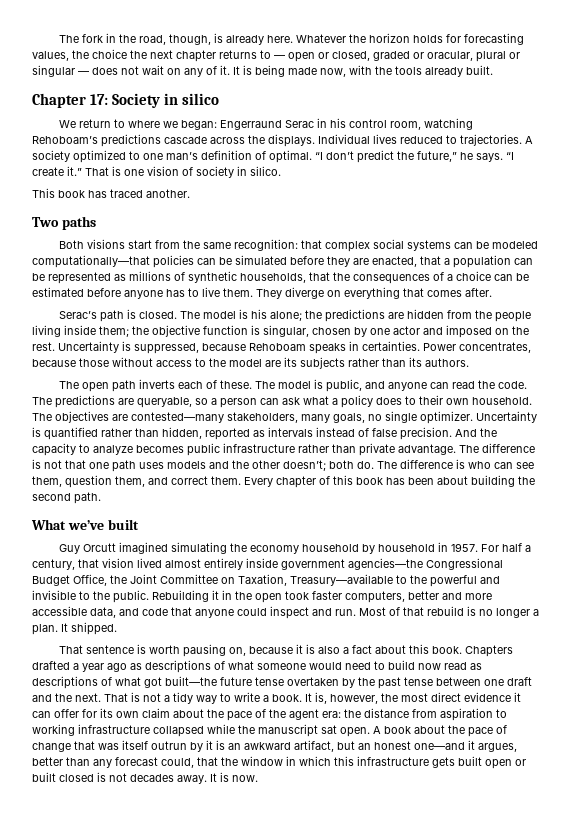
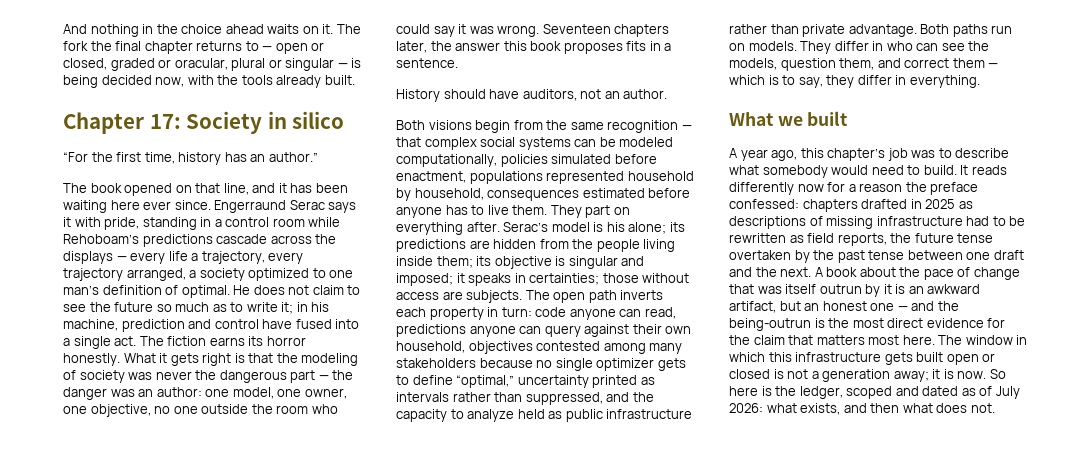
[58,33,524,45] [32,49,173,61] The fork in the road, though, is already here. Whatever the horizon holds for forecasting values, the choice the next -> [63,24,361,37] [63,41,142,51] And nothing in the choice ahead waits on it. The fork the final
[92,65,240,77] does not wait on any of it. It -> (348, 65) none
[288,67,317,75] made -> [101,75,152,85] decided
[58,118,473,130] We return to where we began: Engerraund Serac in his control room, watching -> [63,152,318,165] [63,183,348,196] [63,200,357,213] [63,217,341,230] “For the first time, history has an author.” // The book opened on that line, and it has been waiting here ever since. Engerraund Serac says it with pride, standing in a control room while
[268,134,533,147] displays. Individual lives reduced to trajectories. A -> [63,251,304,264] [63,268,197,281] displays — every life a trajectory, every trajectory arranged, a
[315,150,514,163] [32,166,281,178] [32,188,190,198] [32,216,96,230] “I don’t predict the future,” he says. “I create it.” That is one vision of society in silico. // This book has traced another. // Two paths -> [233,285,361,295] [63,302,330,314] [63,319,360,332] [63,336,306,349] [63,353,359,366] [63,370,354,383] [63,387,347,400] [63,404,338,417] [396,24,670,37] [396,41,672,54] [396,58,458,68] [396,89,668,102] He does not claim to see the future so much as to write it; in his machine, prediction and control have fused into a single act. The fiction earns its horror honestly. What it gets right is that the modeling of society was never the dangerous part — the danger was an author: one model, one owner, one objective, no one outside the room who could say it was wrong. Seventeen chapters later, the answer this book proposes fits in a sentence. // History should have auditors, not an author.
[127,240,152,249] start -> [475,120,511,133] begin
[233,239,298,251] recognition: -> [607,120,692,133] recognition —
[32,255,533,268] [32,271,529,284] computationally—that policies can be simulated before they are enacted, that a population can be represented as millions of synthetic households, that the consequences of a choice can be -> [396,154,657,167] [396,171,694,184] [396,188,580,201] computationally, policies simulated before enactment, populations represented household by household, consequences
[285,287,324,299] diverge -> [585,205,611,218] part
[403,288,462,297] that comes -> (463, 228) none
[58,309,200,322] // Serac’s path is closed. The -> [503,222,549,232] Serac’s
[304,310,322,319] the -> [669,222,685,232] its
[132,325,529,338] [32,341,531,354] [32,357,469,369] the objective function is singular, chosen by one actor and imposed on the rest. Uncertainty is suppressed, because Rehoboam speaks in certainties. Power concentrates, because those without access to the model are its subjects rather than its authors. // -> [476,256,645,269] [396,273,690,286] [396,290,523,303] its objective is singular and imposed; it speaks in certainties; those without access are subjects.
[205,379,527,392] [32,395,532,408] [32,411,537,424] [32,427,477,440] of these. The model is public, and anyone can read the code. The predictions are queryable, so a person can ask what a policy does to their own household. The objectives are contested—many stakeholders, many goals, no single optimizer. Uncertainty is quantified rather than hidden, reported as intervals instead of false precision. And -> [429,307,676,320] [396,324,692,337] [396,341,683,354] [396,358,686,371] [396,375,655,388] [396,392,630,405] property in turn: code anyone can read, predictions anyone can query against their own household, objectives contested among many stakeholders because no single optimizer gets to define “optimal,” uncertainty printed as intervals rather than suppressed, and
[136,445,184,453] becomes -> [517,409,563,419] held as
[459,443,535,453] [32,459,465,472] The difference is not that one path uses models and the other doesn’t; both do. The difference is -> [920,24,1013,37] [729,41,884,54] Both paths run on models. They differ in
[32,476,62,487] them, -> [968,41,990,51] [729,58,777,70] the models,
[211,475,535,488] [32,492,101,504] [31,519,104,530] them. Every chapter of this book has been about building the second path. // What we’ve -> [952,58,999,68] [729,75,980,88] [729,112,803,126] them — which is to say, they differ in everything. // What we
[58,542,531,554] [32,558,503,570] [32,574,500,587] [32,590,492,603] [32,606,539,619] [32,622,117,635] [58,644,513,657] [32,660,482,673] [32,676,217,689] Guy Orcutt imagined simulating the economy household by household in 1957. For half a century, that vision lived almost entirely inside government agencies—the Congressional Budget Office, the Joint Committee on Taxation, Treasury—available to the powerful and invisible to the public. Rebuilding it in the open took faster computers, better and more accessible data, and code that anyone could inspect and run. Most of that rebuild is no longer a plan. It shipped. // That sentence is worth pausing on, because it is also a fact about this book. Chapters drafted a year ago as descriptions of what someone would need to build now read as descriptions of what got built—the -> [729,148,1010,161] [729,165,1007,178] [729,182,979,195] [729,199,973,212] [729,216,1026,229] [729,233,912,246] A year ago, this chapter’s job was to describe what somebody would need to build. It reads differently now for a reason the preface confessed: chapters drafted in 2025 as descriptions of missing infrastructure had to be rewritten as field reports, the
[104,692,521,704] [32,708,507,721] [32,724,370,737] That is not a tidy way to write a book. It is, however, the most direct evidence it can offer for its own claim about the pace of the agent era: the distance from aspiration to working infrastructure collapsed while the manuscript sat open. -> (812, 272) none
[414,740,517,752] [32,757,238,768] one—and it argues, better than any forecast could, that the -> [870,301,959,311] [729,318,1006,331] [729,335,963,345] one — and the being-outrun is the most direct evidence for the claim that matters most here. The
[32,772,56,782] built -> (996, 357) none
[130,772,258,784] decades away. It is now. -> [811,369,1006,382] [729,386,1020,399] [729,403,995,415] a generation away; it is now. So here is the ledger, scoped and dated as of July 2026: what exists, and then what does not.

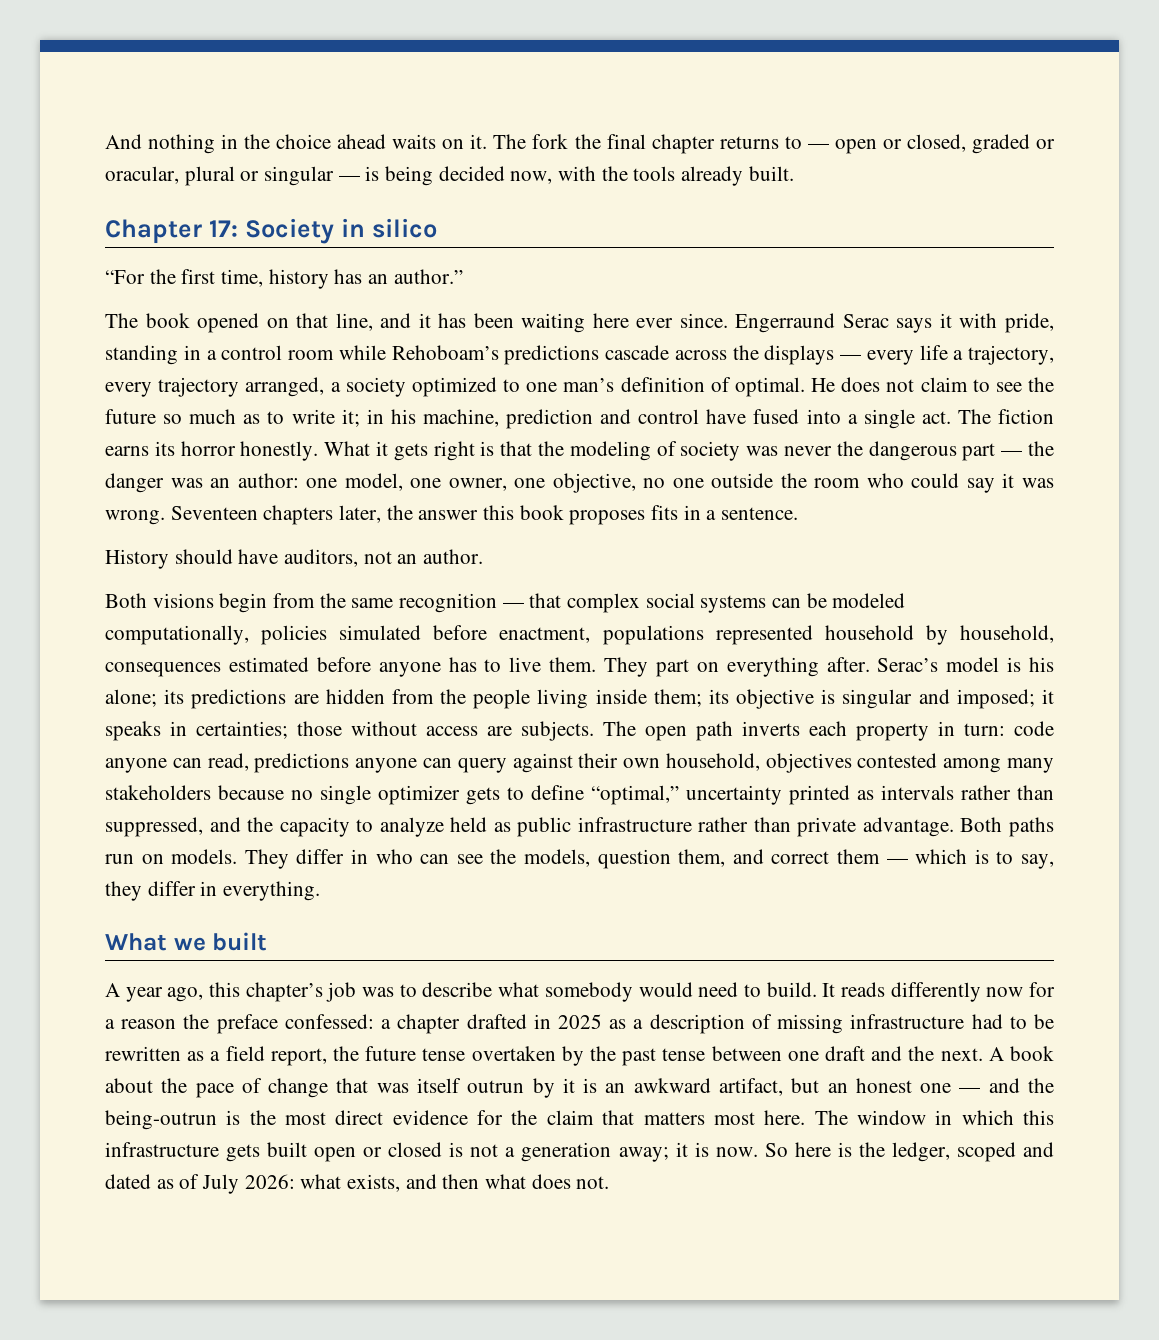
[802,199,858,212] chapters -> [381,1014,461,1034] a chapter
[729,216,806,229] descriptions -> [633,1014,745,1034] a description
[807,233,887,246] field reports, -> [210,1046,327,1066] a field report,

